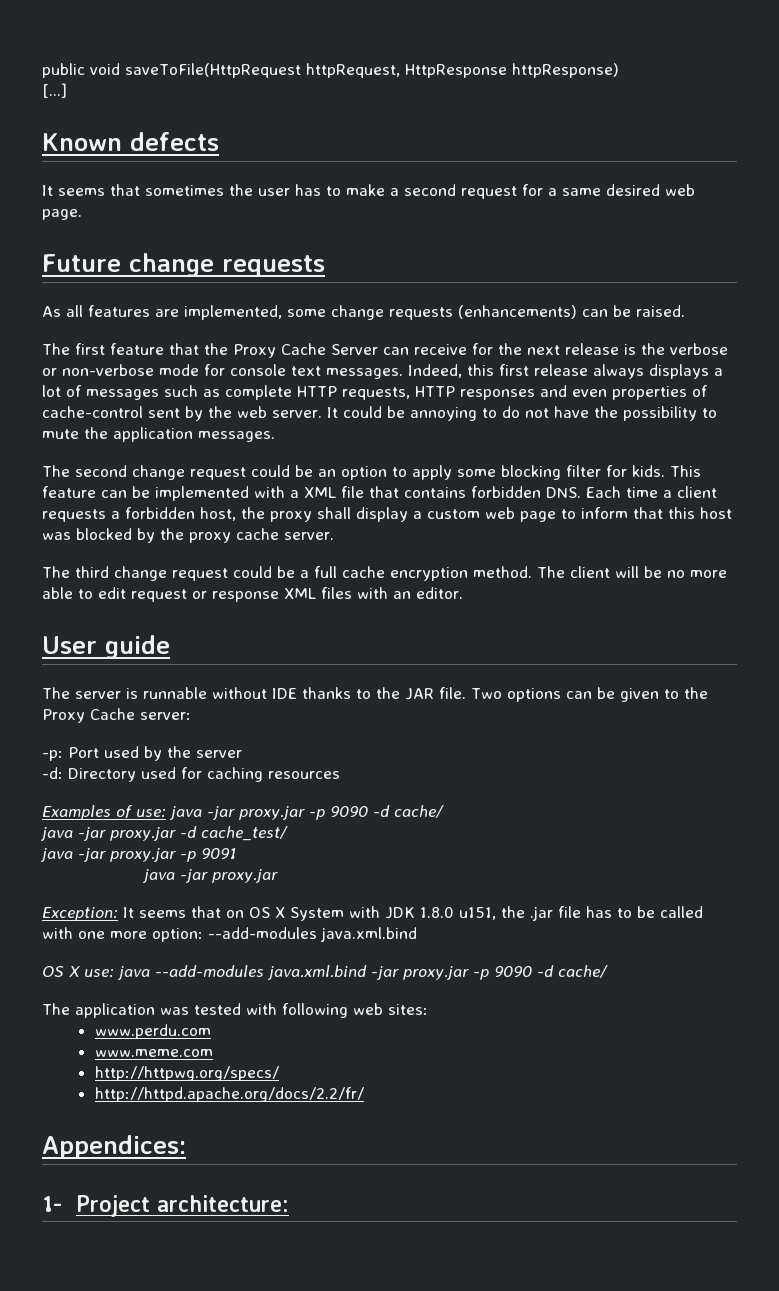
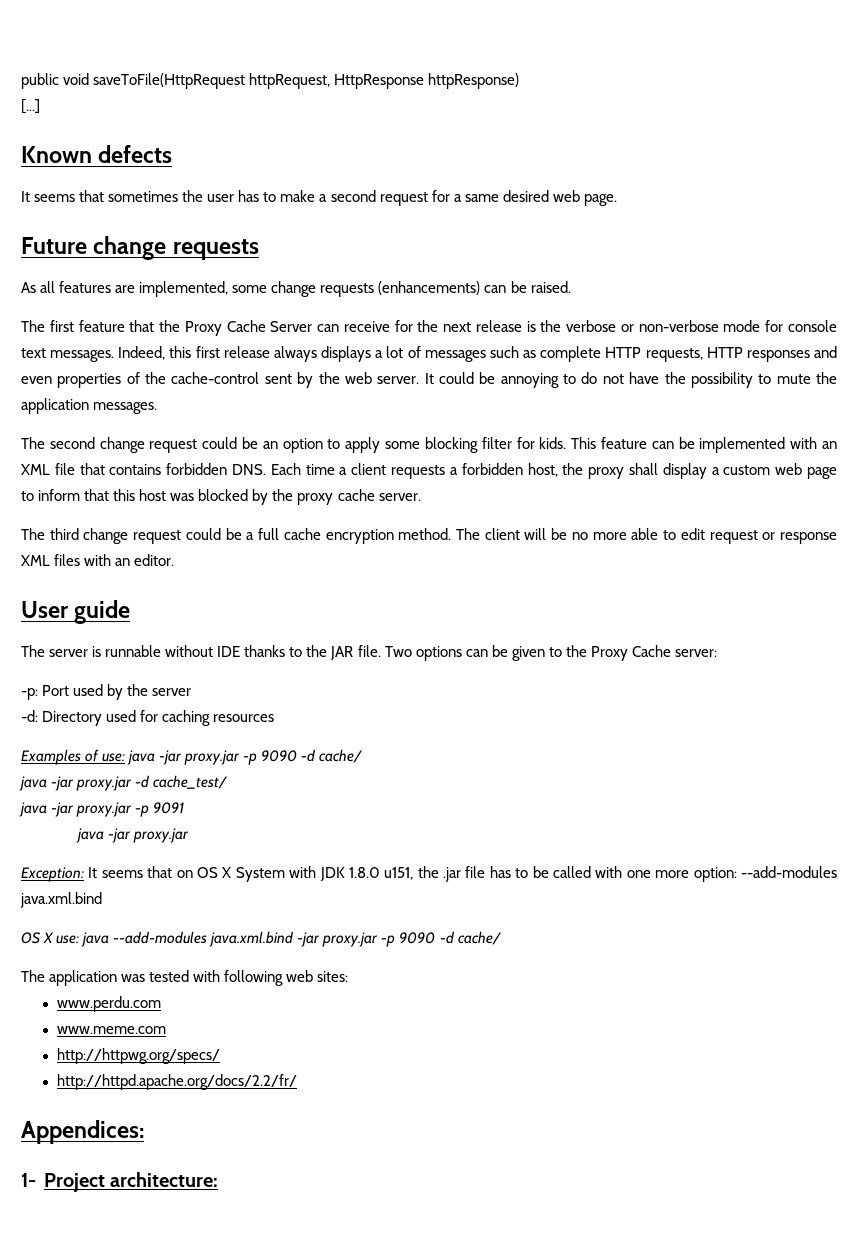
(708, 391) none -> [145,372,167,384] the
[290,490,299,498] a -> [822,441,838,449] an

